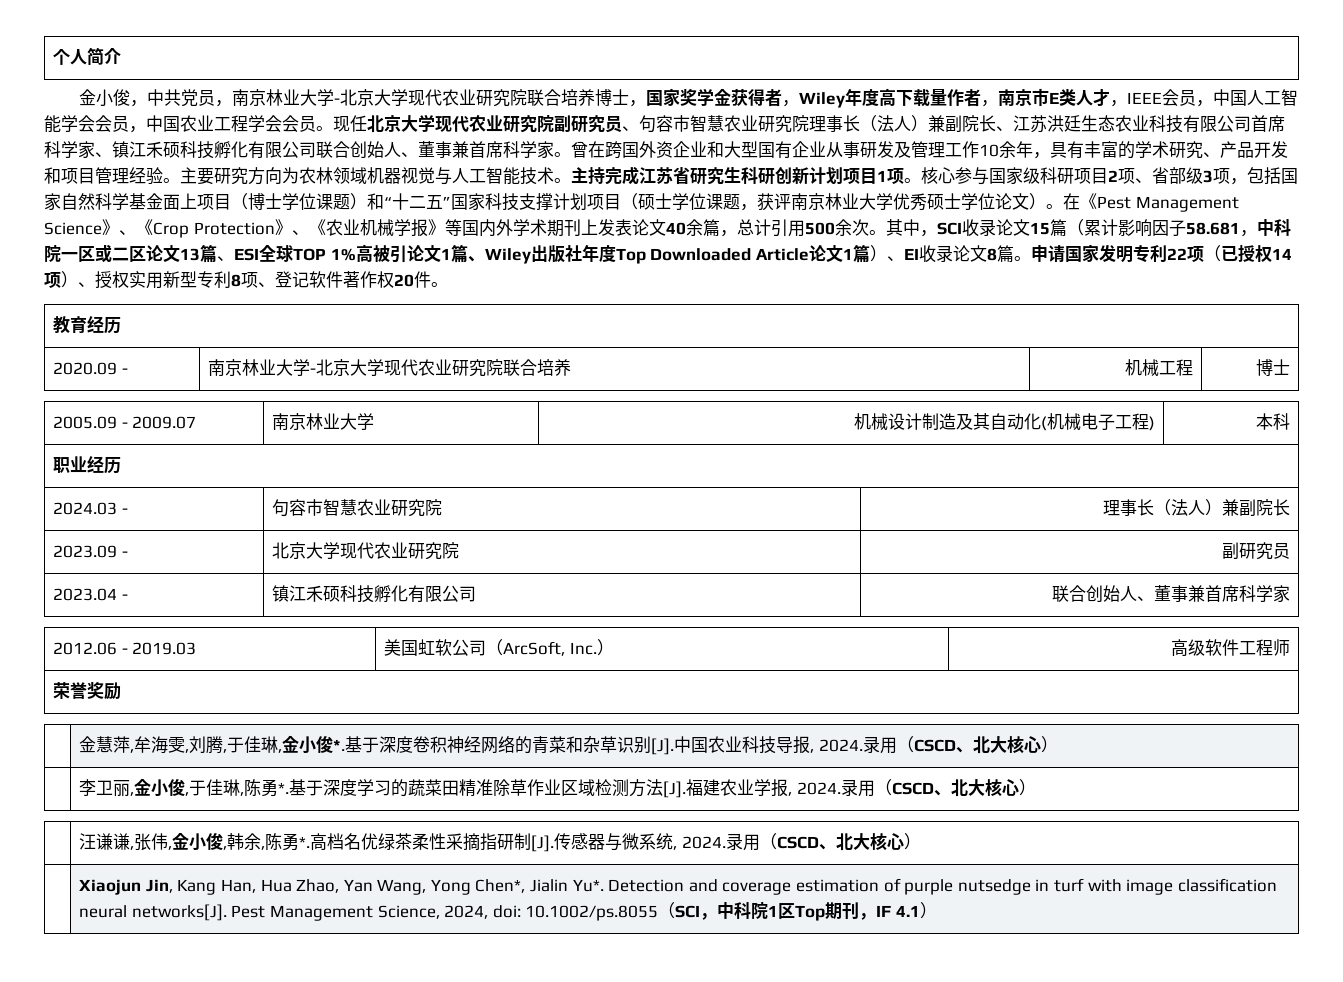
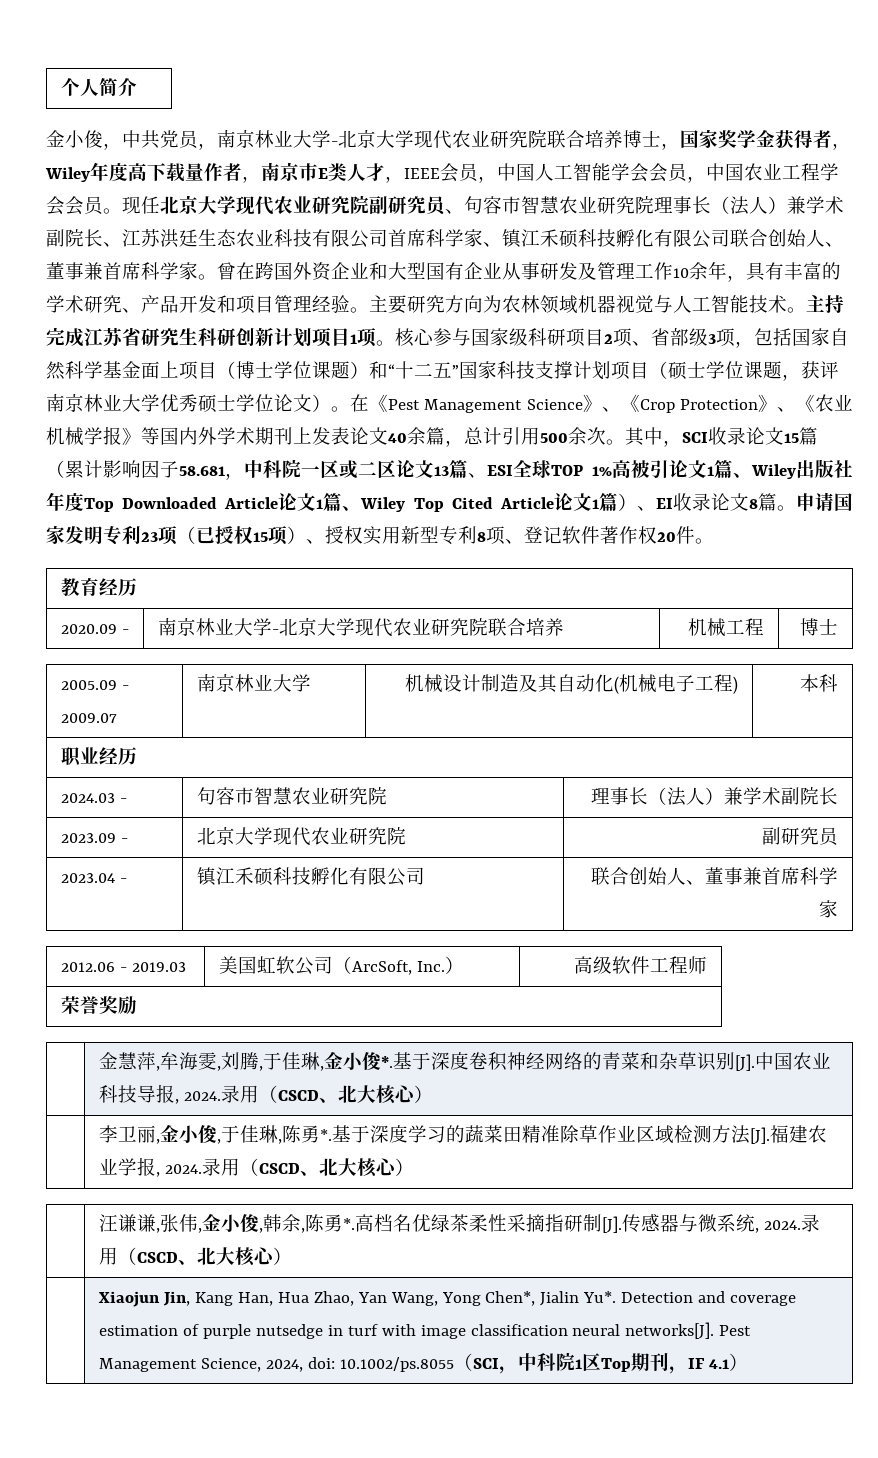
(945, 123) none -> [806,196,844,214] 学术
(870, 253) none -> [342,493,618,512] 、Wiley Top Cited Article论文1篇
[1166,248,1187,260] 22 -> [141,532,158,542] 23
[1271,248,1292,260] 14 -> [253,532,268,542] 15
(1239, 507) none -> [743,787,782,805] 学术

